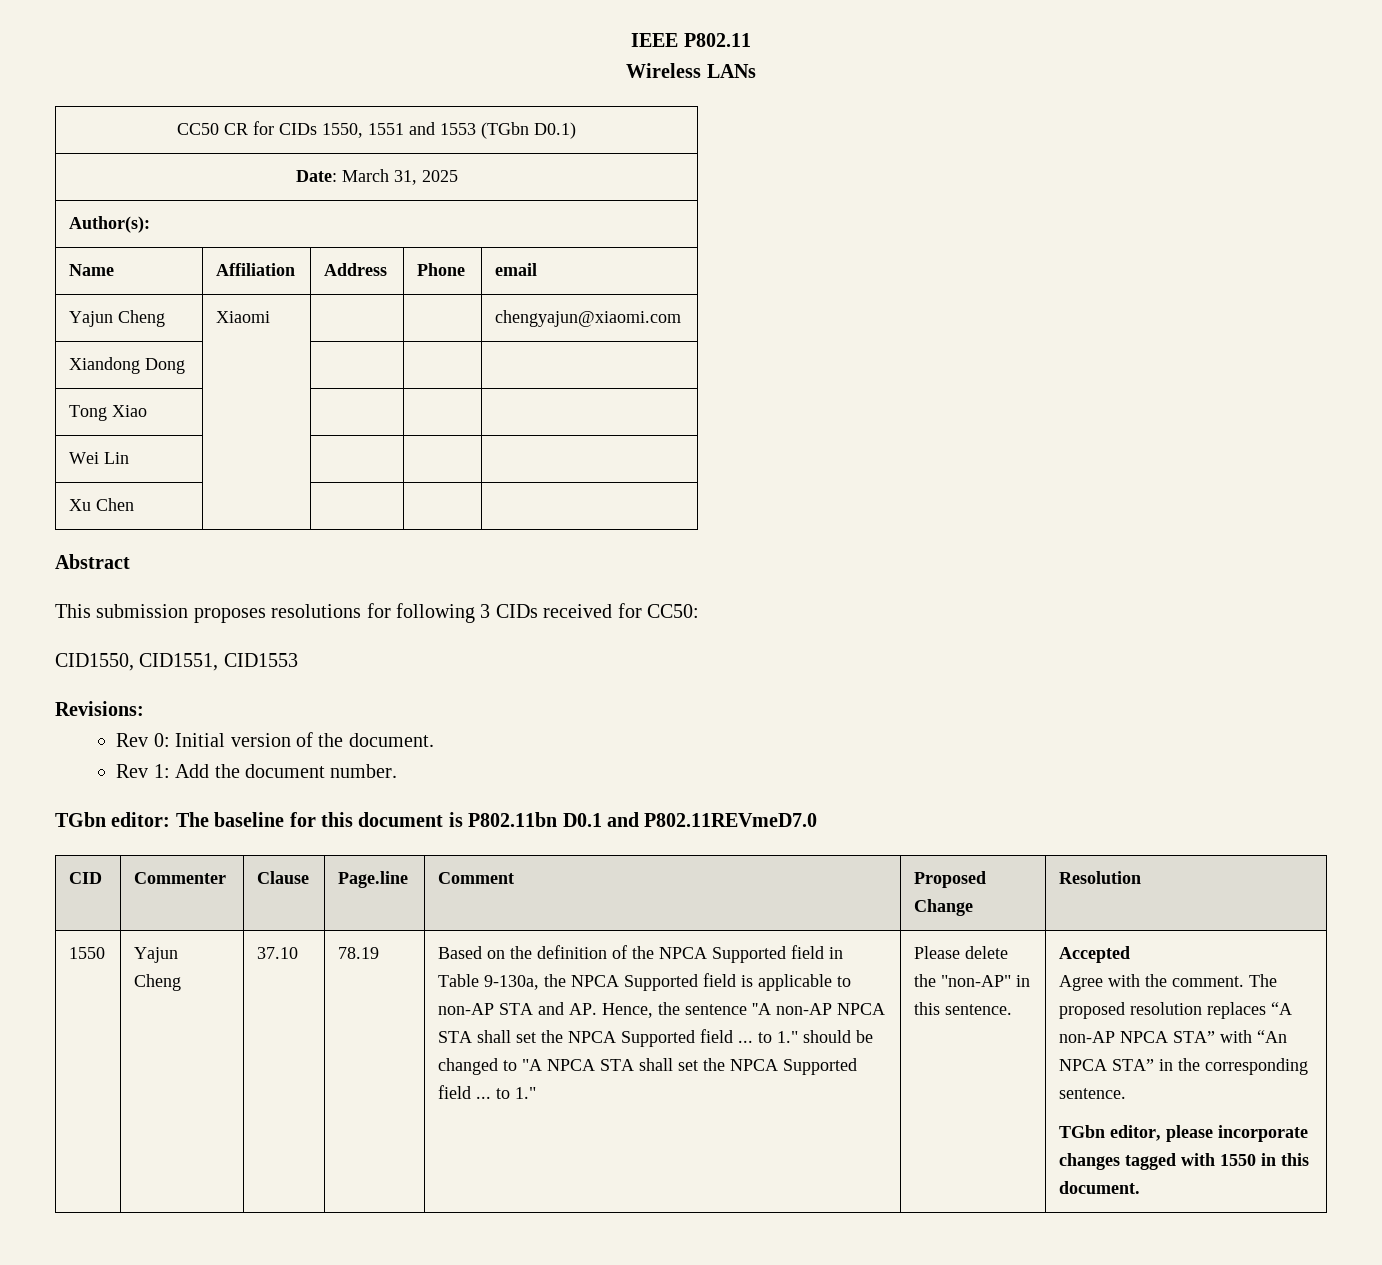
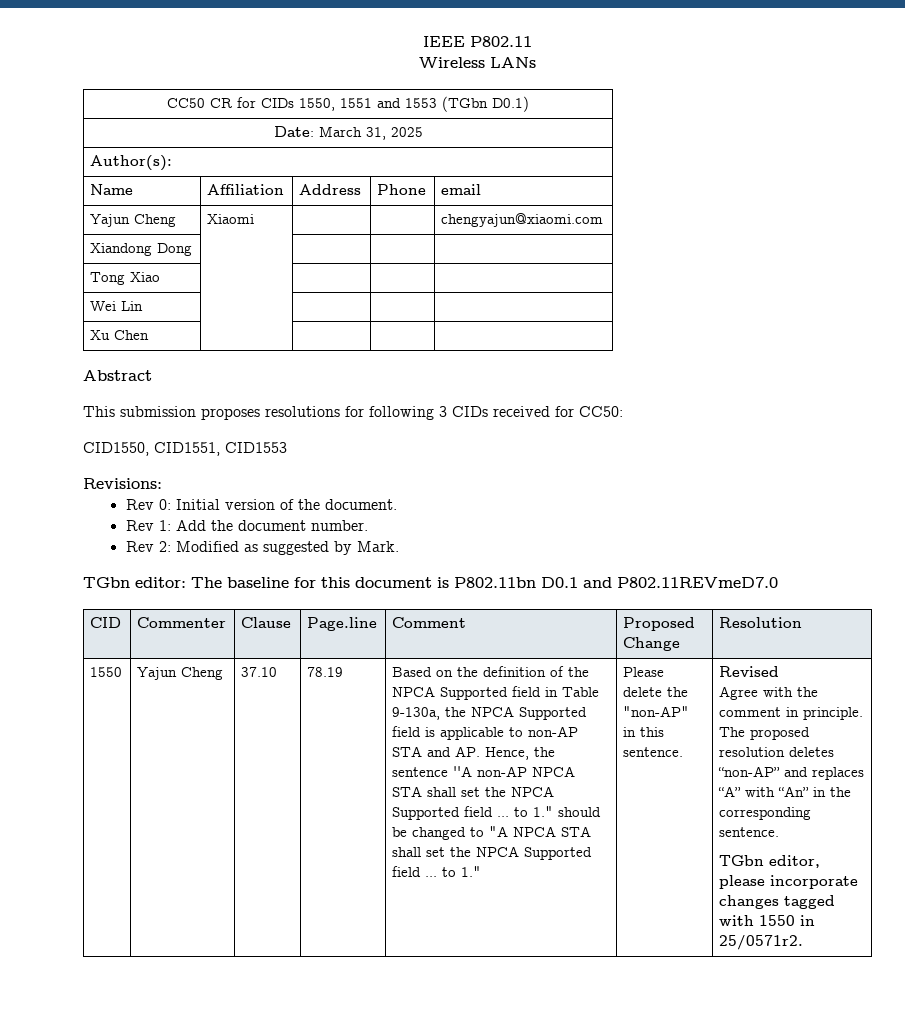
(398, 771) none -> [125,541,399,555] // Rev 2: Modified as suggested by Mark.
[1059,946,1131,963] Accepted -> [719,666,780,677] Revised
[1172,974,1278,987] [1059,1002,1293,1019] [1059,1030,1288,1043] [1059,1059,1155,1071] comment. The proposed resolution replaces “A non-AP NPCA STA” with “An NPCA STA” -> [719,707,864,720] [719,727,811,740] [719,747,835,757] [718,766,865,780] [718,786,810,797] comment in principle. The proposed resolution deletes “non-AP” and replaces “A” with “An”
[1281,1153,1310,1166] [1059,1181,1141,1194] this document. -> [719,935,804,950] 25/0571r2.

